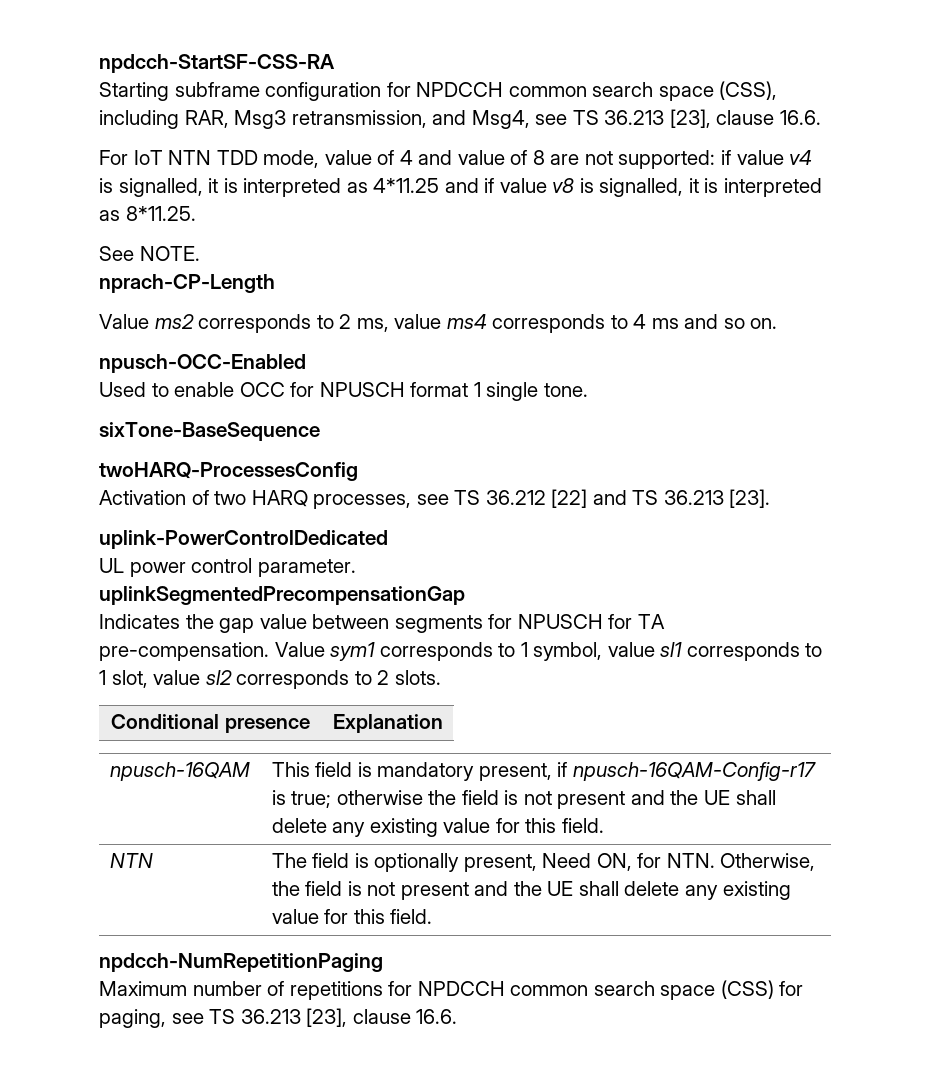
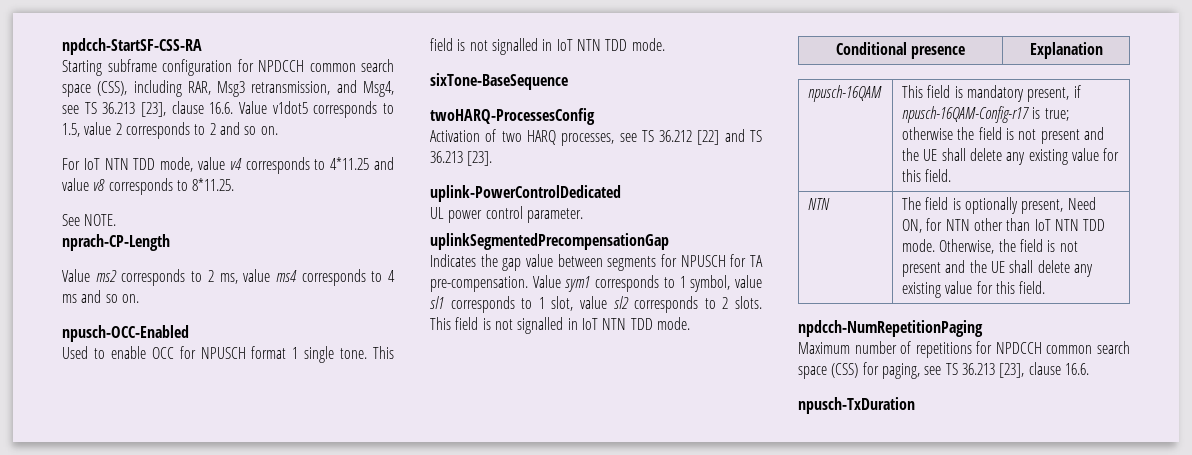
(821, 117) none -> [239,101,394,118] [62,122,278,139] Value v1dot5 corresponds to 1.5, value 2 corresponds to 2 and so on.
[377,150,813,169] [99,178,823,197] [99,210,120,221] of 4 and value of 8 are not supported: if value v4 is signalled, it is interpreted as 4*11.25 and if value v8 is signalled, it is interpreted as -> [229,157,395,174] [62,178,188,195] v4 corresponds to 4*11.25 and value v8 corresponds to
(588, 390) none -> [373,346,394,359] [430,38,665,55] This field is not signalled in IoT NTN TDD mode.
(441, 677) none -> [430,317,690,334] This field is not signalled in IoT NTN TDD mode.
[666,853,715,868] NTN. -> [945,218,1106,231] [902,239,936,252] NTN other than IoT NTN TDD mode.
(458, 1016) none -> [798,397,915,414] // npusch-TxDuration

